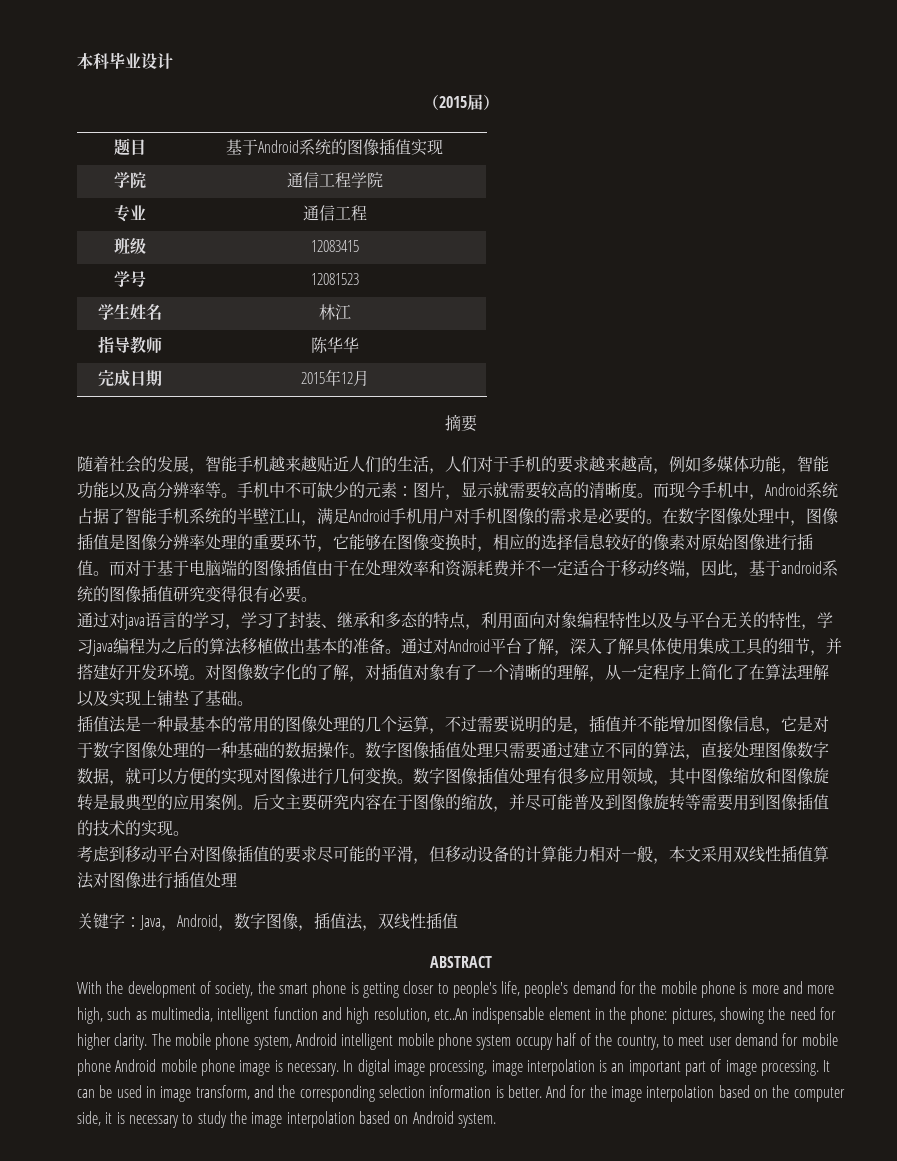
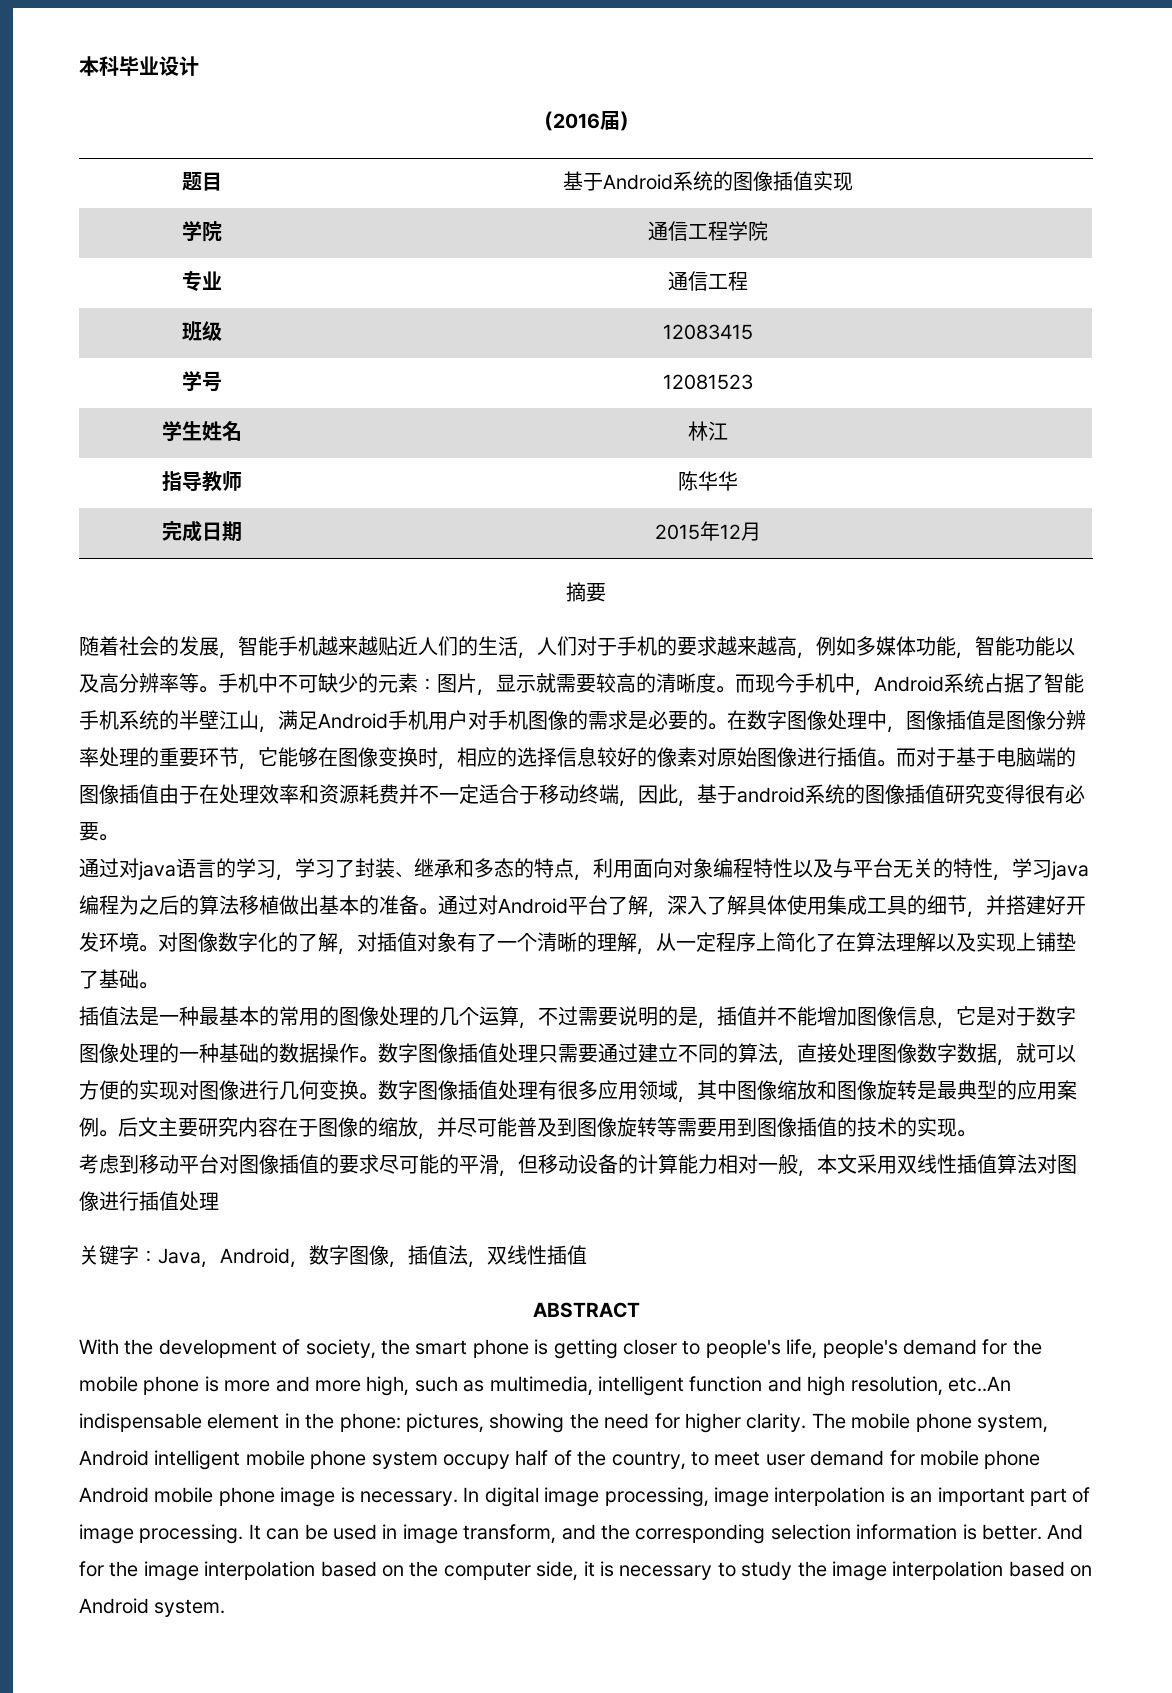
[438,96,467,108] 2015 -> [552,113,600,129] 2016

